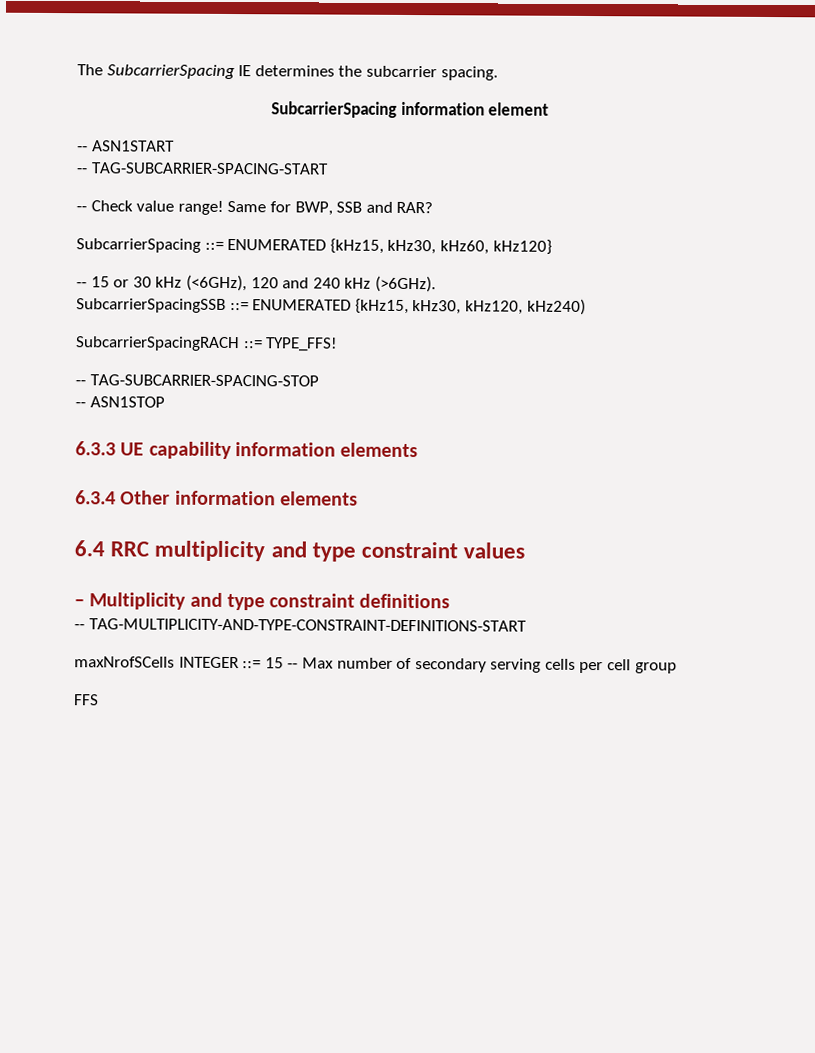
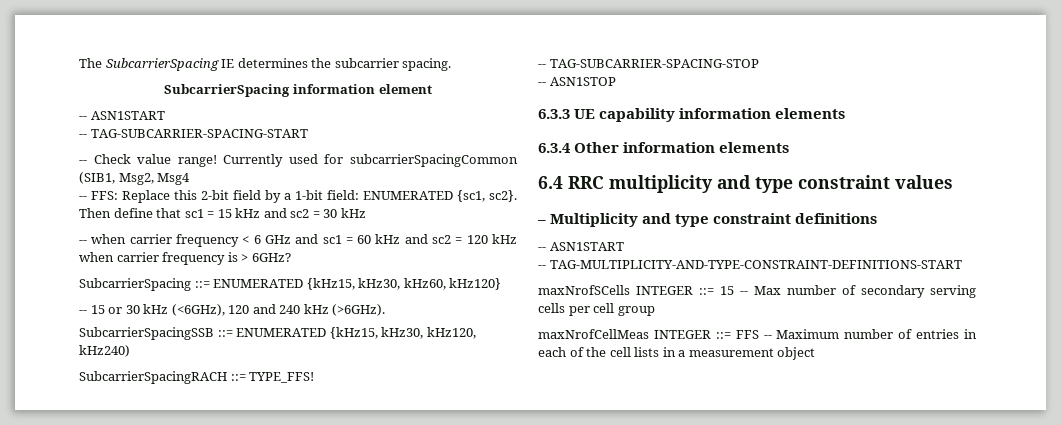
[227,200,434,216] Same for BWP, SSB and RAR? -> [223,154,518,167] [79,172,191,185] [79,190,517,203] [79,208,366,218] [79,234,517,247] [79,252,291,265] Currently used for subcarrierSpacingCommon (SIB1, Msg2, Msg4 // -- FFS: Replace this 2-bit field by a 1-bit field: ENUMERATED {sc1, sc2}. Then define that sc1 = 15 kHz and sc2 = 30 kHz // -- when carrier frequency < 6 GHz and sc1 = 60 kHz and sc2 = 120 kHz when carrier frequency is > 6GHz?
(451, 601) none -> [538,242,624,251] // -- ASN1START
[73,694,99,706] FFS -> [538,329,978,339] [538,347,816,360] maxNrofCellMeas INTEGER ::= FFS -- Maximum number of entries in each of the cell lists in a measurement object

